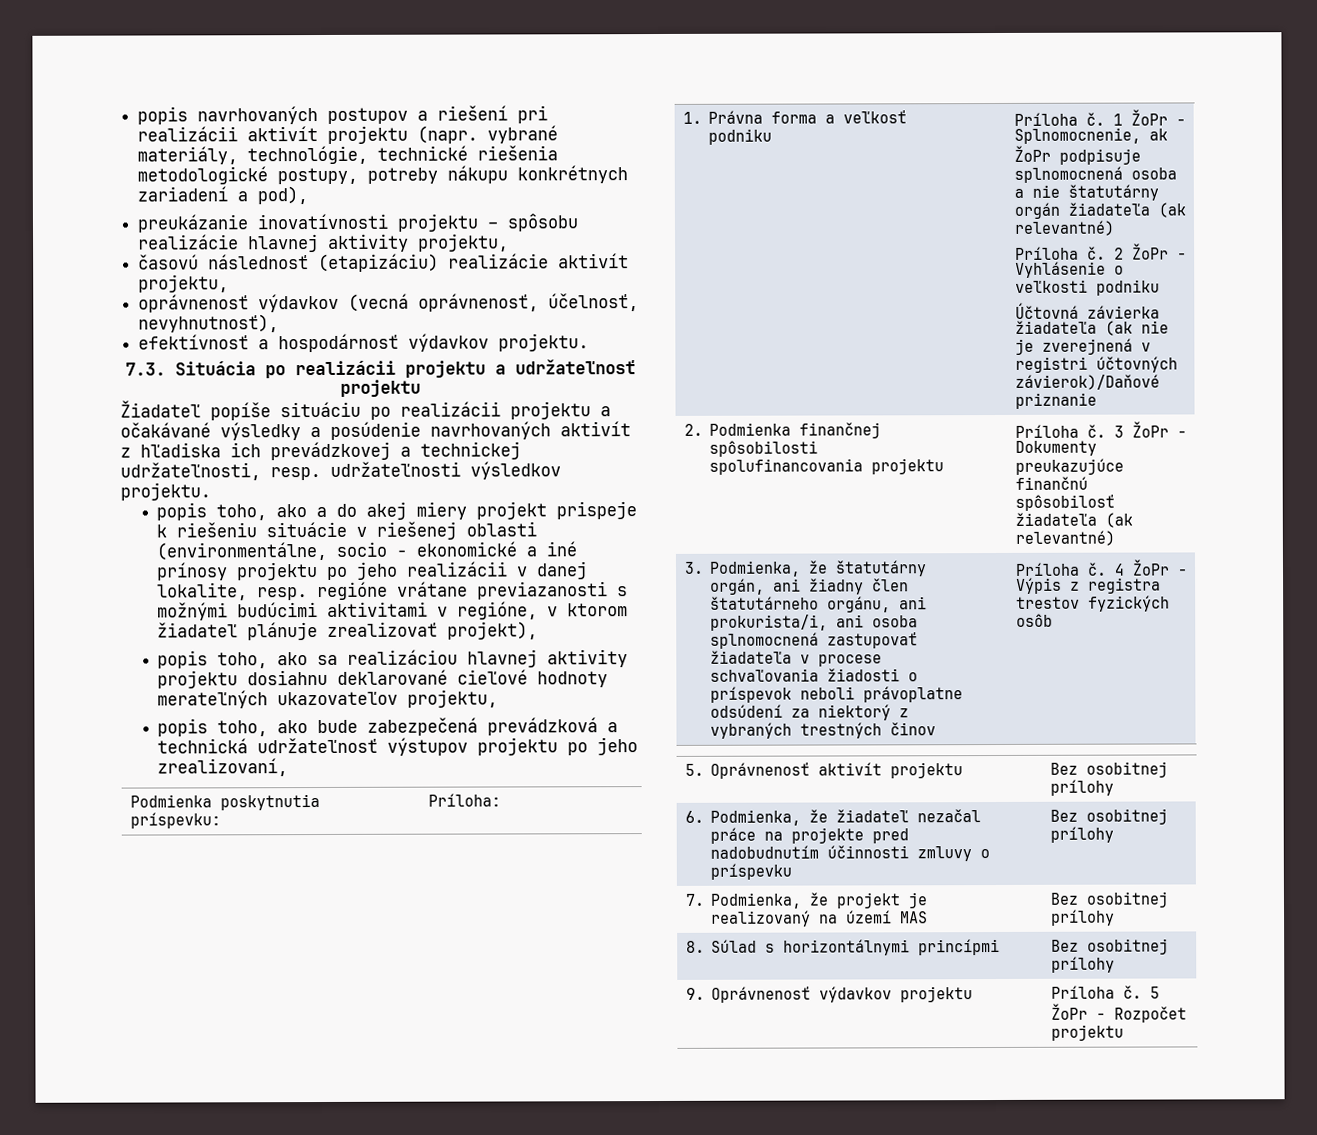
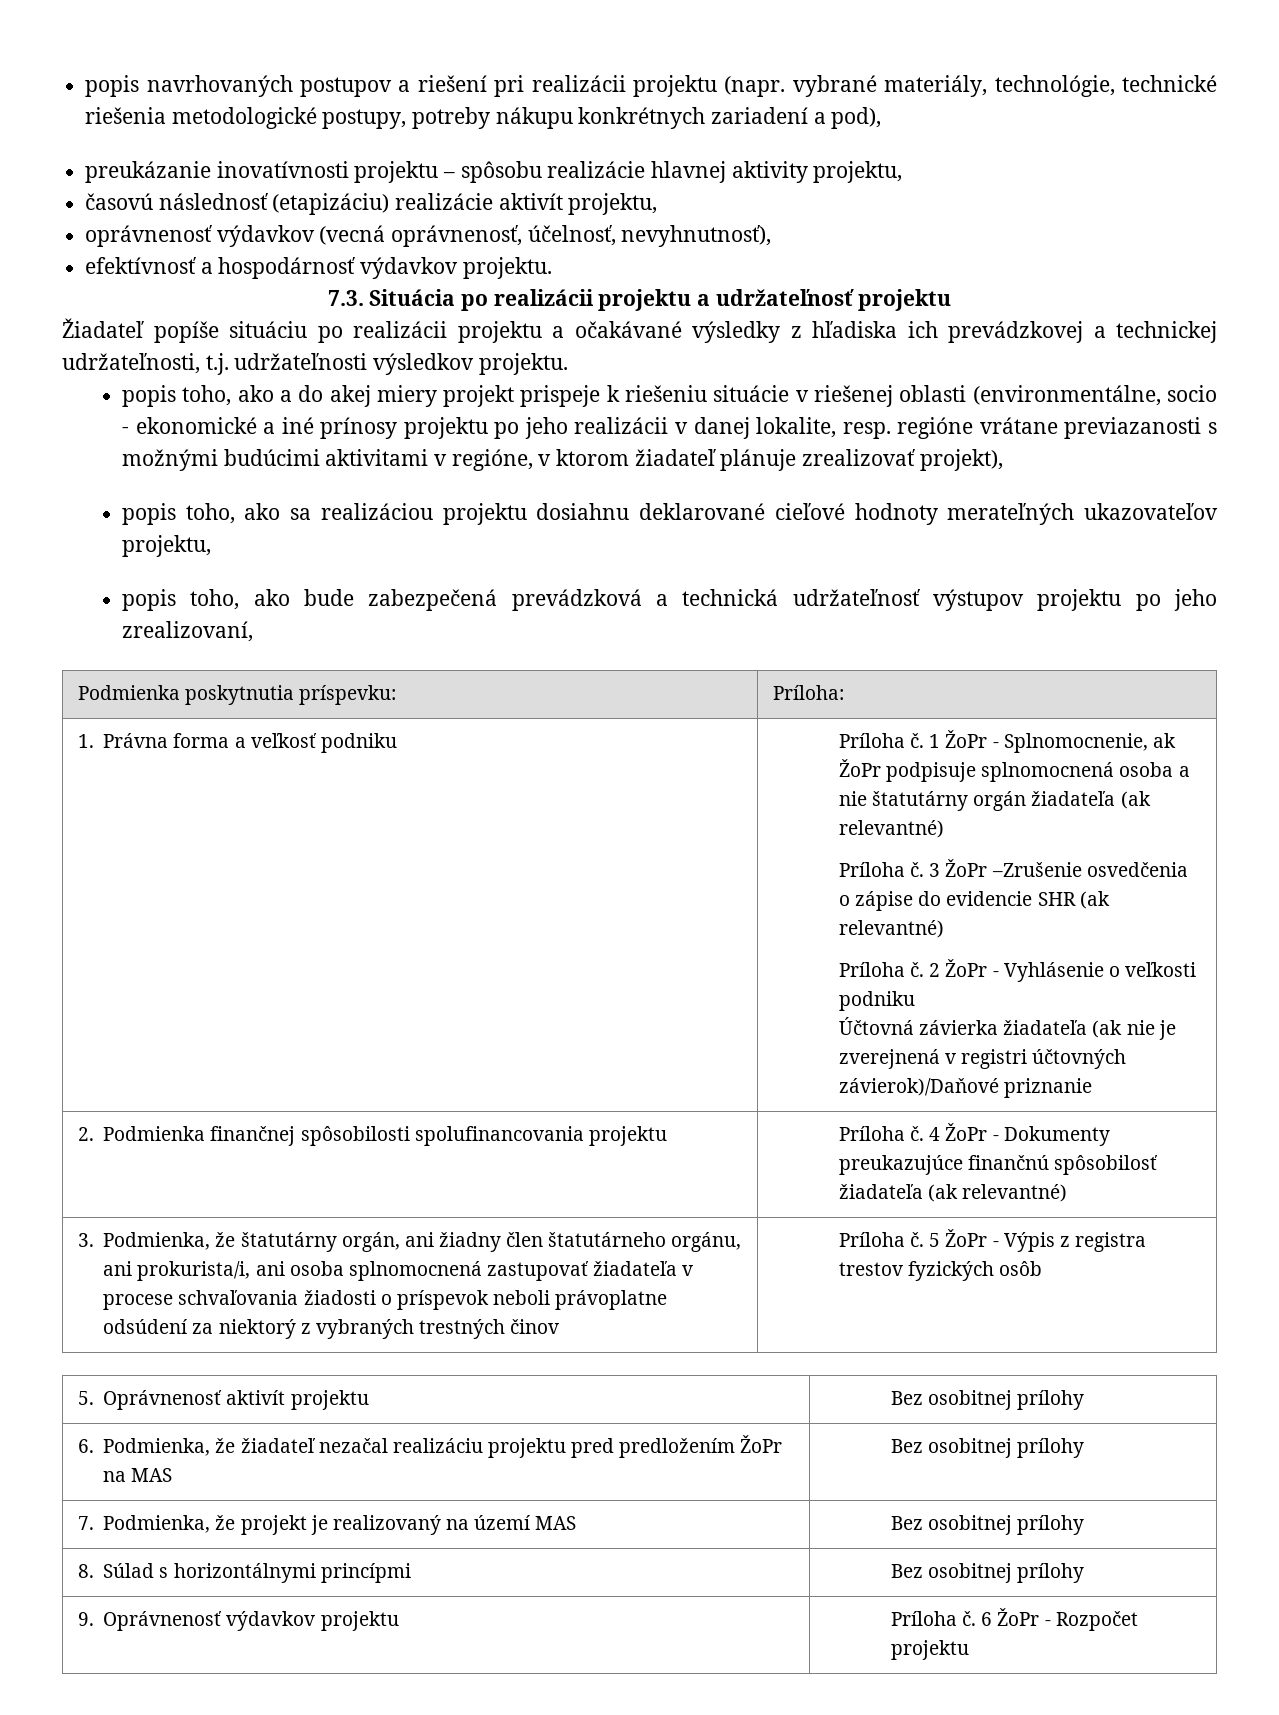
[247,126,319,142] aktivít -> (626, 83) none
[310,421,631,440] a posúdenie navrhovaných aktivít -> (780, 332) none
[270,467,321,481] resp. -> [205,353,229,375] t.j.
[467,649,629,668] hlavnej aktivity -> (433, 511) none
(1115, 228) none -> [839,859,1188,877] [839,891,1110,911] [839,920,945,938] // Príloha č. 3 ŽoPr –Zrušenie osvedčenia o zápise do evidencie SHR (ak relevantné)
[1113,425,1124,438] 3 -> [929,1127,941,1141] 4
[1113,563,1125,576] 4 -> [929,1233,941,1247] 5
[710,827,910,844] [710,845,991,862] [710,863,793,880] práce na projekte pred nadobudnutím účinnosti zmluvy o príspevku -> [392,1435,783,1458] [103,1468,173,1482] realizáciu projektu pred predložením ŽoPr na MAS
[1149,986,1160,999] 5 -> [981,1612,993,1626] 6

